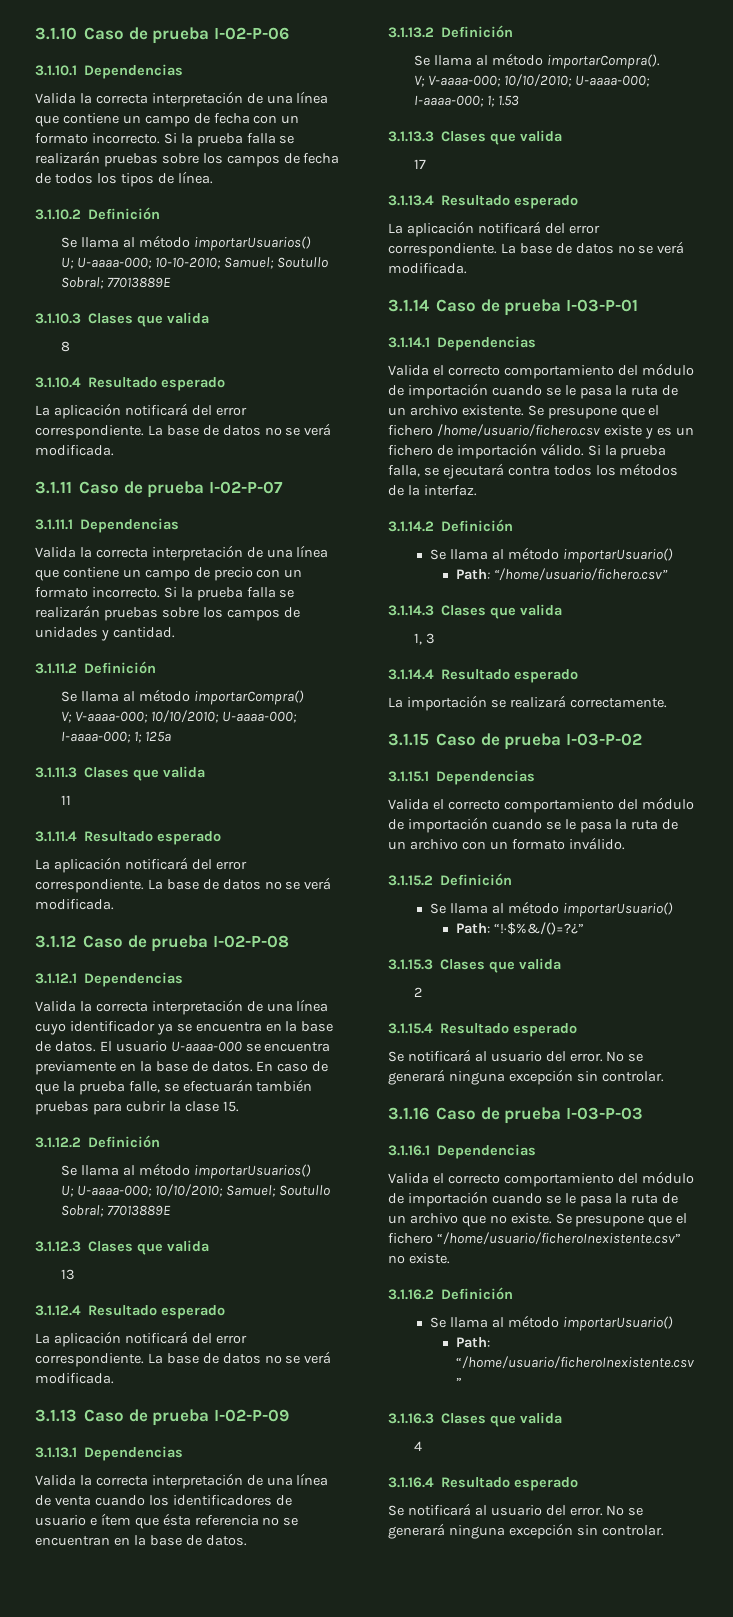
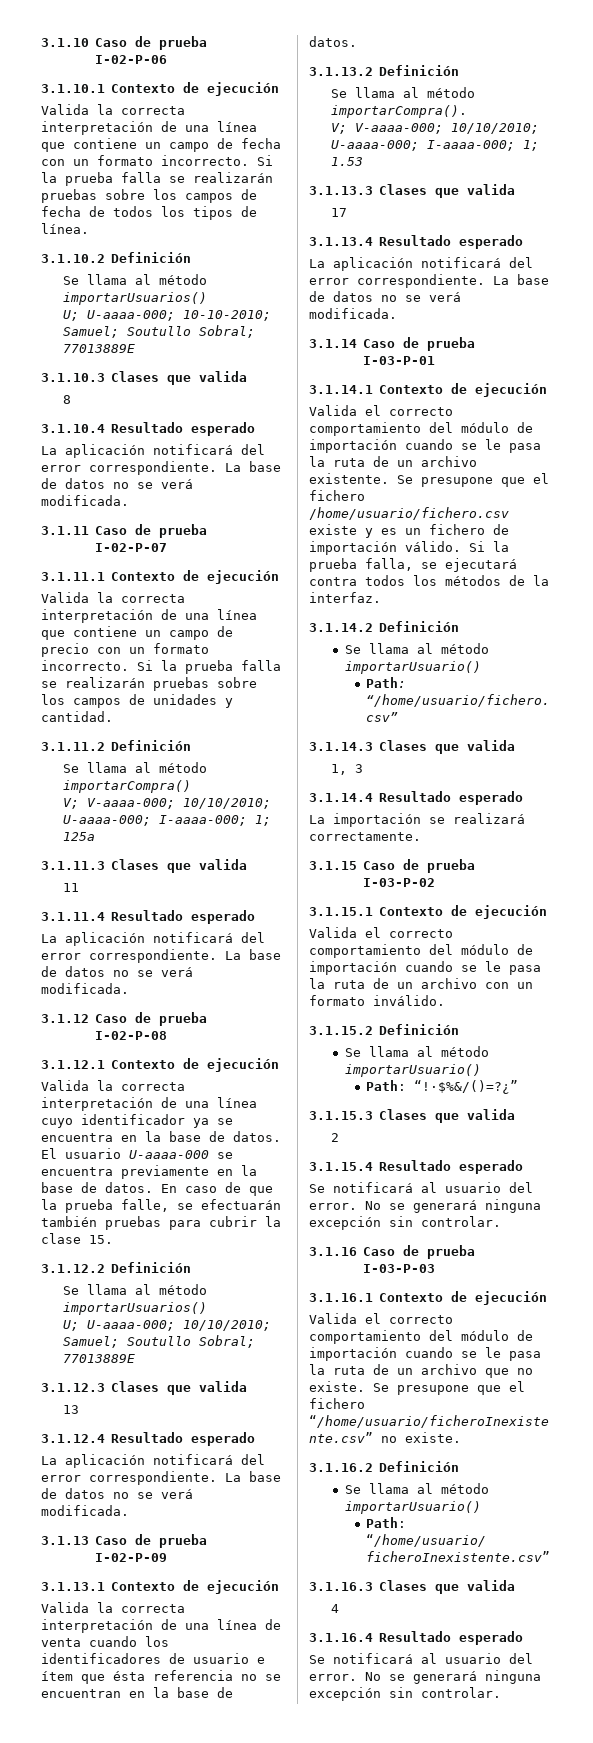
[84,64,184,79] Dependencias -> [111,82,280,96] Contexto de ejecución
[80,518,180,533] Dependencias -> [111,570,280,584] Contexto de ejecución
[84,972,184,987] Dependencias -> [111,1058,280,1072] Contexto de ejecución
[84,1446,184,1461] Dependencias -> [111,1580,280,1594] Contexto de ejecución
[437,336,537,351] Dependencias -> [379,383,548,397] Contexto de ejecución
[436,770,536,785] Dependencias -> [379,905,548,919] Contexto de ejecución
[437,1144,537,1159] Dependencias -> [379,1291,548,1305] Contexto de ejecución

